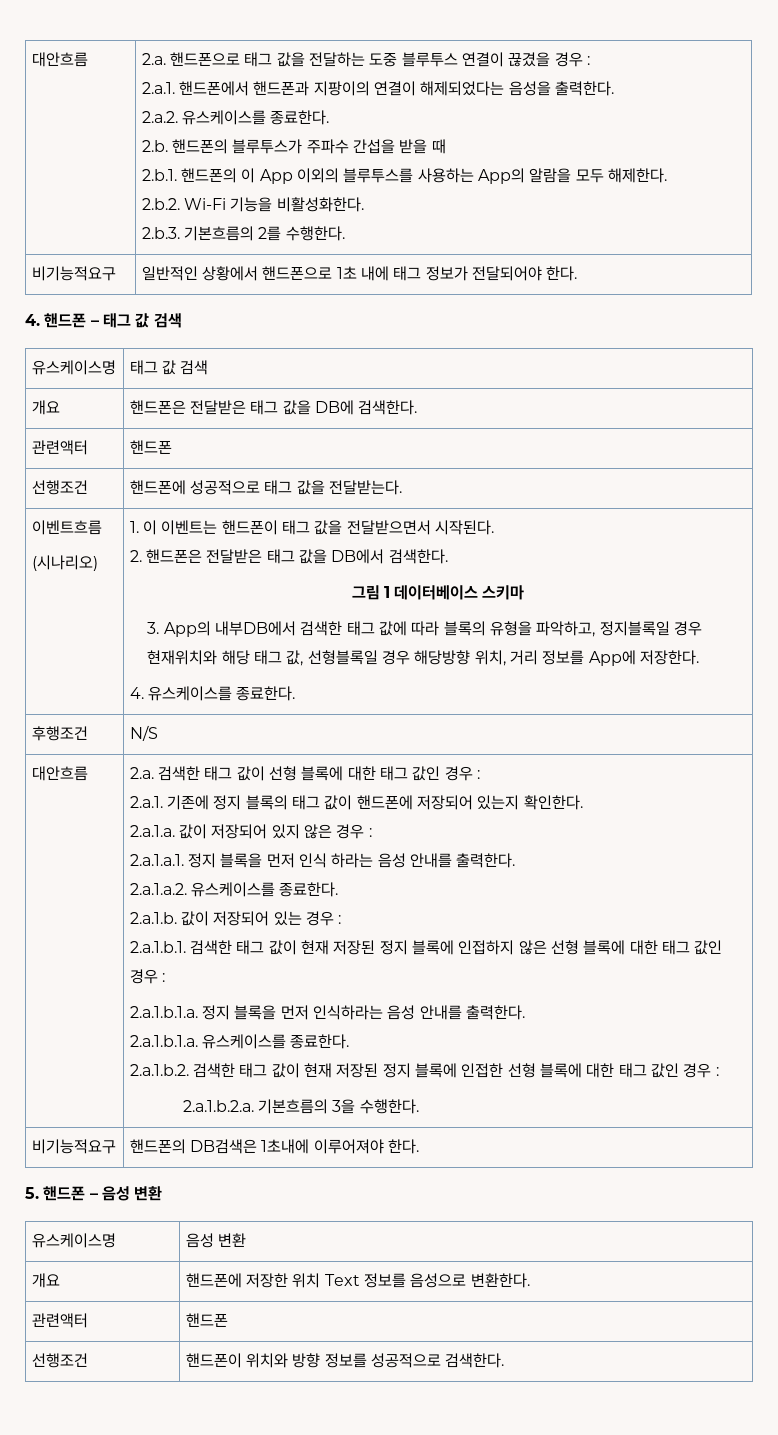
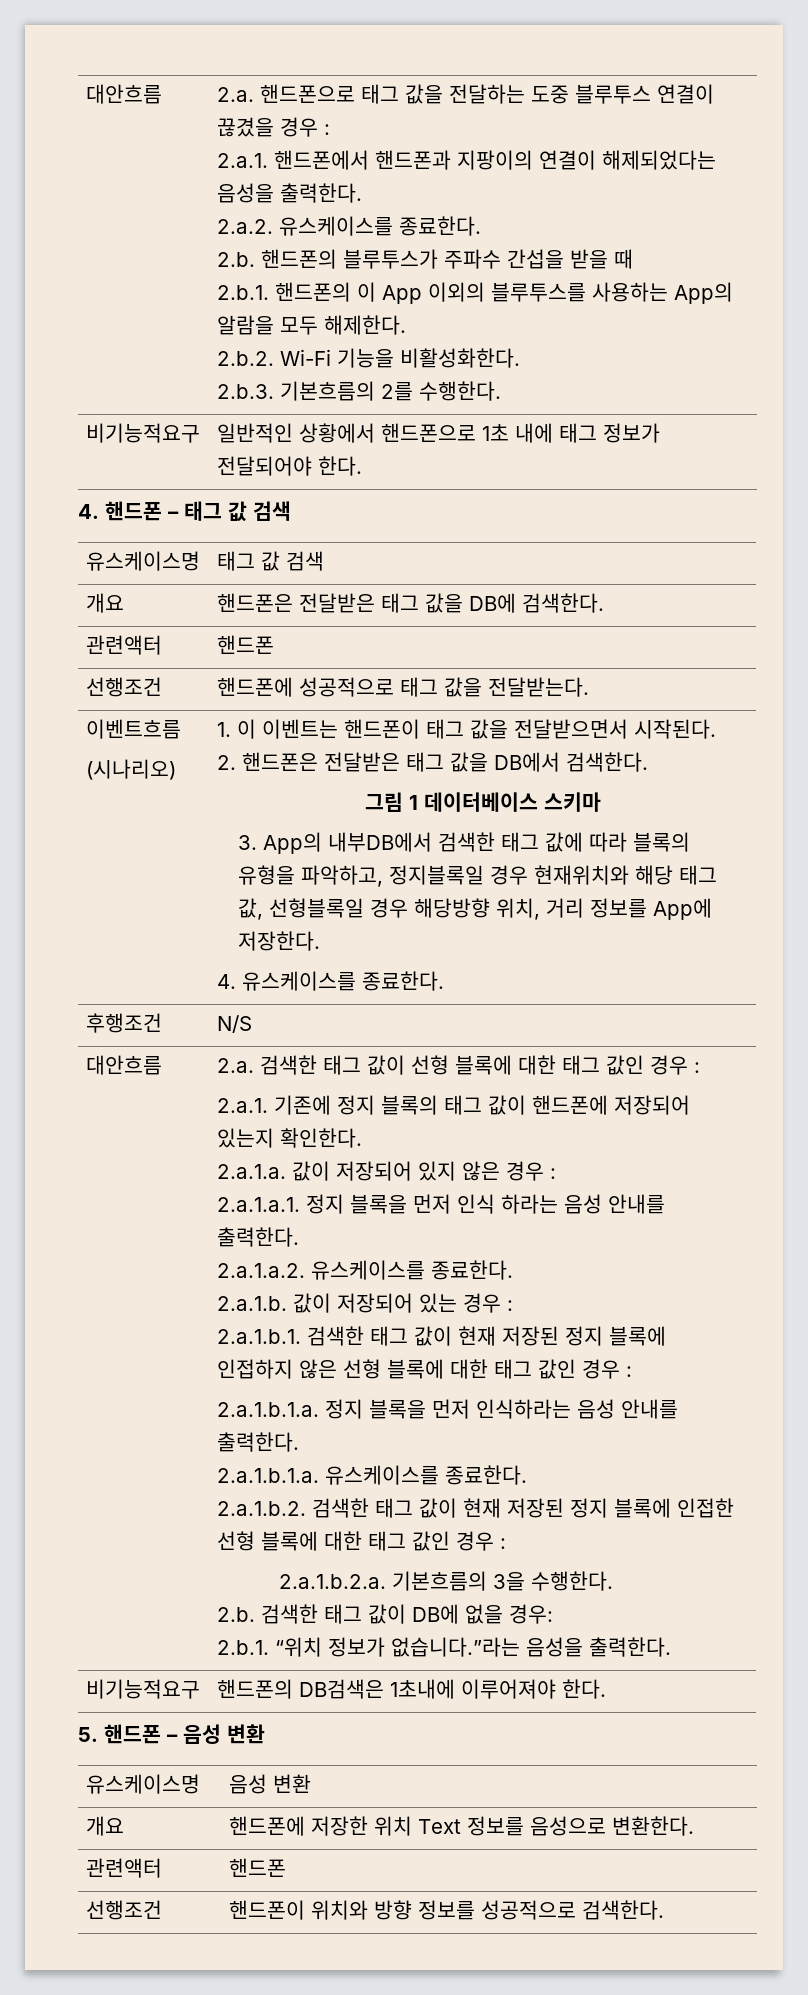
(419, 1106) none -> [217,1604,554,1624] [217,1637,672,1657] // 2.b. 검색한 태그 값이 DB에 없을 경우: // 2.b.1. “위치 정보가 없습니다.”라는 음성을 출력한다.

